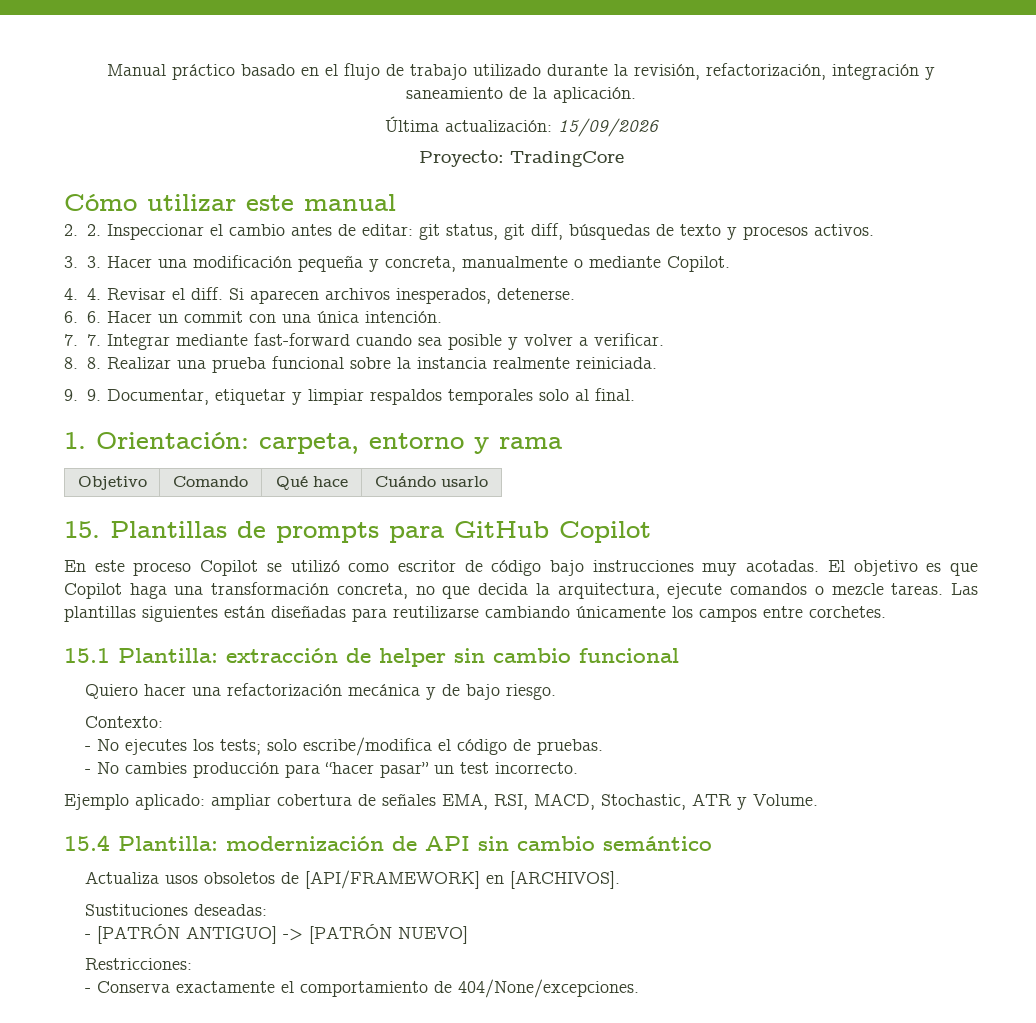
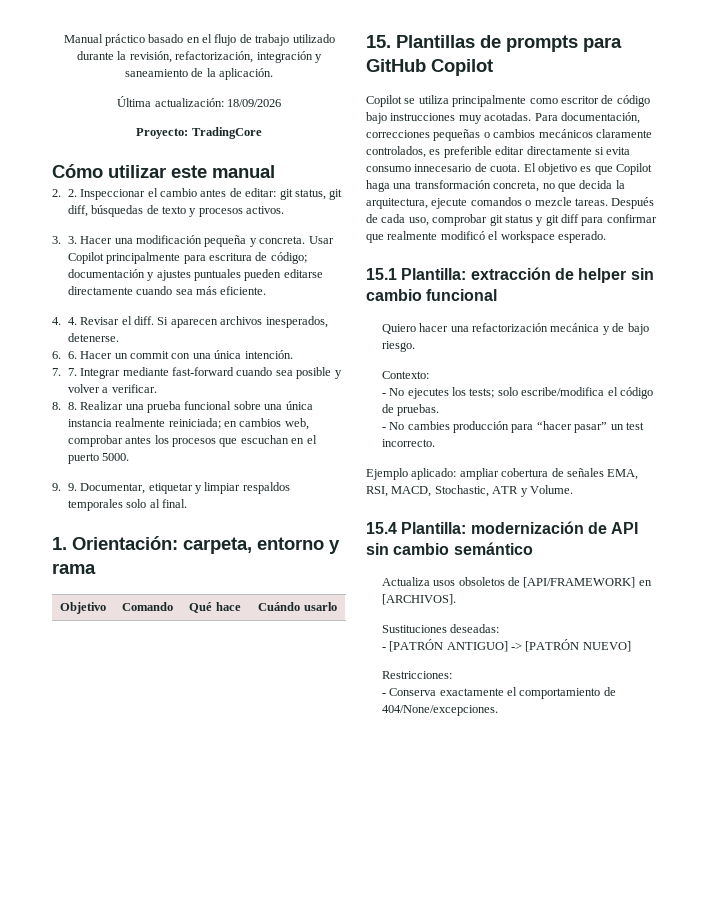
[557,118,659,137] 15/09/2026 -> [226,99,281,107] 18/09/2026
[384,256,730,272] concreta, manualmente o mediante Copilot. -> [259,236,334,244] [67,252,307,264] [67,269,323,281] [67,286,267,295] concreta. Usar Copilot principalmente para escritura de código; documentación y ajustes puntuales pueden editarse directamente cuando sea más eficiente.
[396,357,657,369] la instancia realmente reiniciada. -> [264,401,313,410] [67,418,309,430] [67,435,317,447] [67,453,130,464] una única instancia realmente reiniciada; en cambios web, comprobar antes los procesos que escuchan en el puerto 5000.
[64,560,340,576] En este proceso Copilot se utilizó -> [366,95,527,107] Copilot se utiliza principalmente
(820, 566) none -> [534,112,640,124] [366,129,652,141] [366,146,631,158] [366,163,521,172] Para documentación, correcciones pequeñas o cambios mecánicos claramente controlados, es preferible editar directamente si evita consumo innecesario de cuota.
[951,583,979,595] [64,605,886,622] Las plantillas siguientes están diseñadas para reutilizarse cambiando únicamente los campos entre corchetes. -> [611,197,655,209] [366,214,657,226] [366,231,606,243] Después de cada uso, comprobar git status y git diff para confirmar que realmente modificó el workspace esperado.

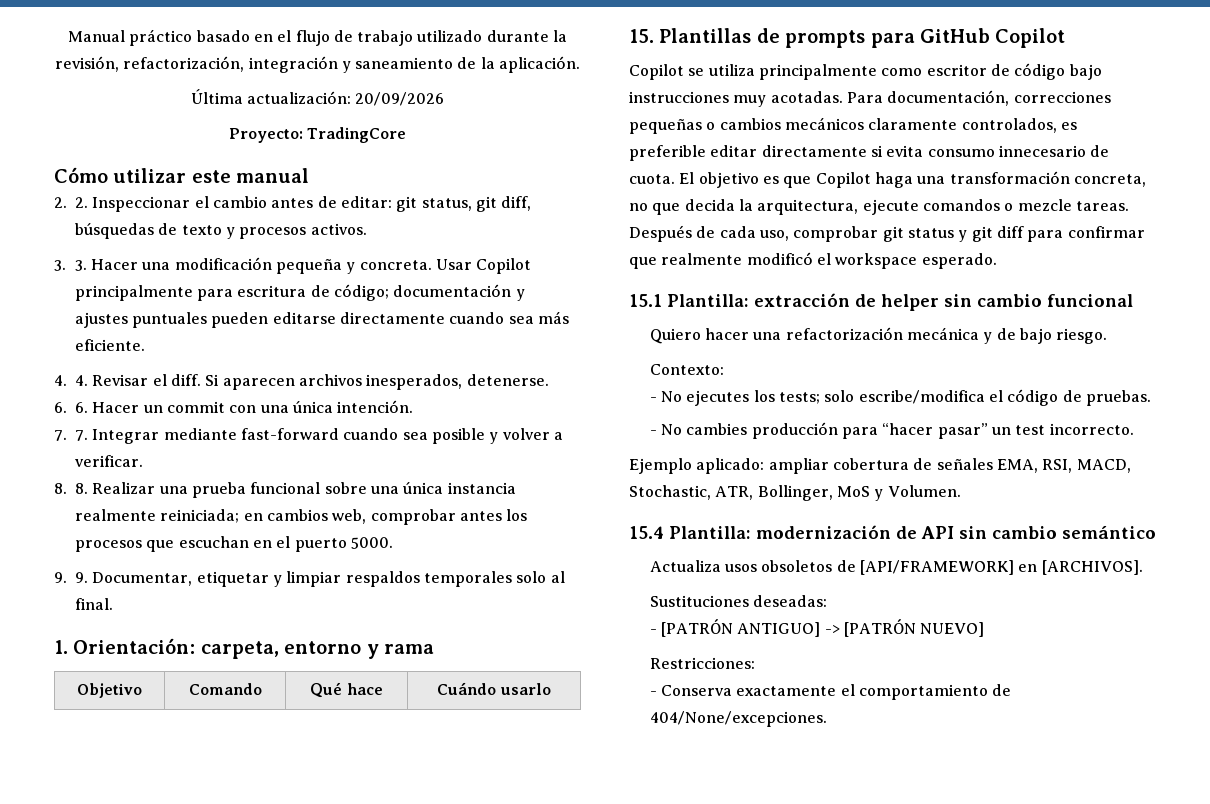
[226,99,281,107] 18/09/2026 -> [355,92,445,106] 20/09/2026
[492,485,573,497] ATR y Volume. -> [715,485,961,501] ATR, Bollinger, MoS y Volumen.

